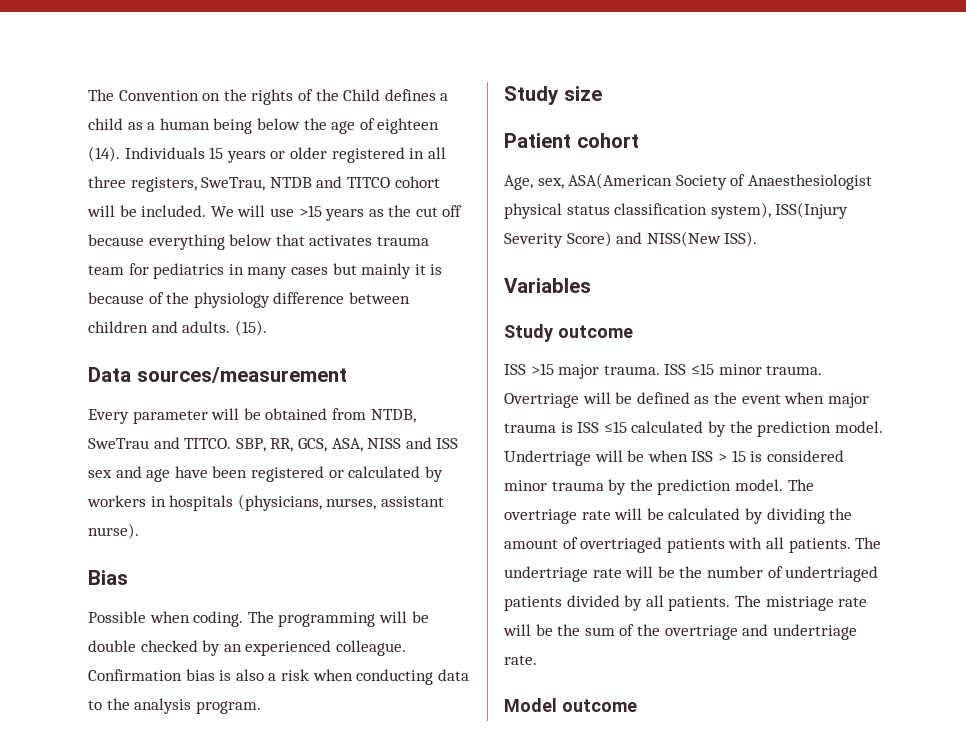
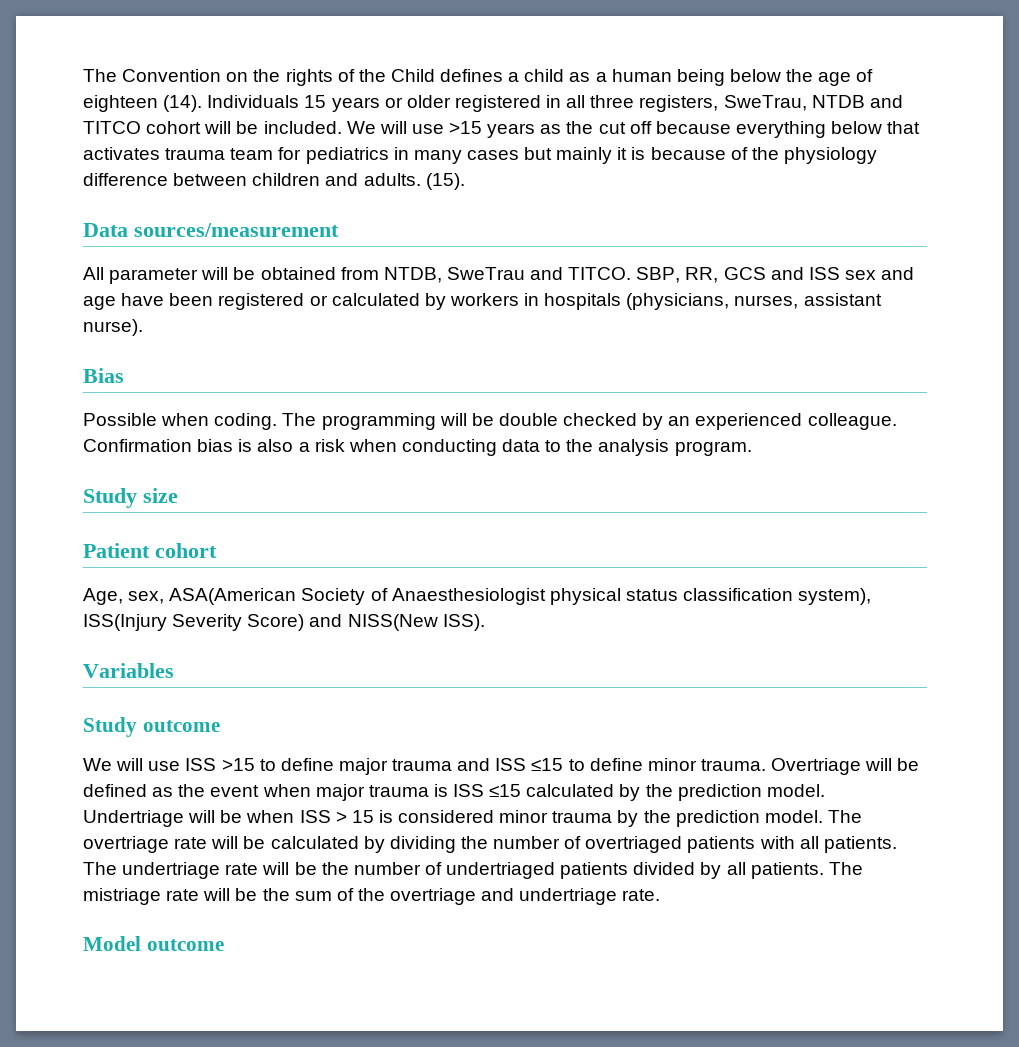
[88,409,129,424] Every -> [83,267,104,280] All
[297,438,402,452] GCS, ASA, NISS -> [723,267,766,280] GCS
[504,363,714,379] ISS >15 major trauma. ISS ≤15 -> [83,758,643,775] We will use ISS >15 to define major trauma and ISS ≤15 to define
[504,539,558,549] amount -> [493,836,561,849] number

